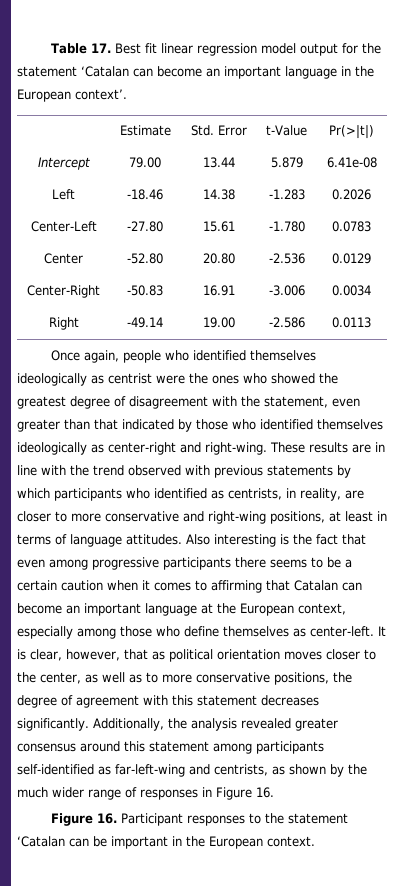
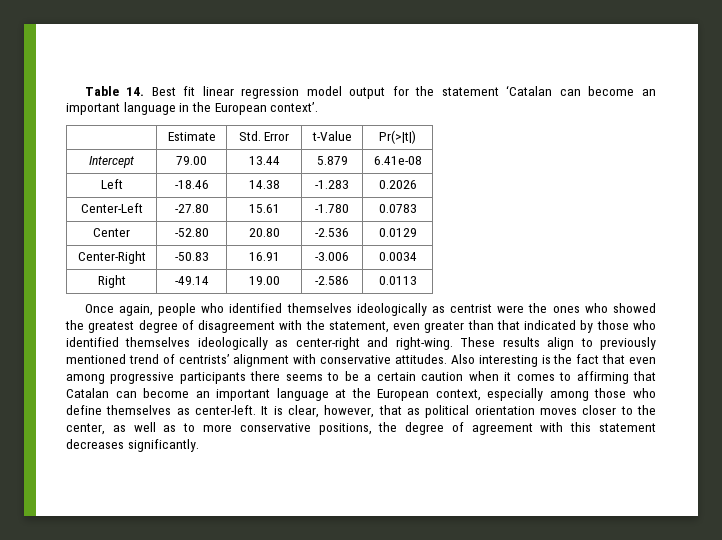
[90,43,111,53] 17. -> [126,87,145,96] 14.
[352,442,385,453] [17,465,351,478] [17,488,364,501] [17,511,387,524] [17,534,122,547] are in line with the trend observed with previous statements by which participants who identified as centrists, in reality, are closer to more conservative and right-wing positions, at least in terms of language -> [547,337,656,350] [66,354,392,367] align to previously mentioned trend of centrists’ alignment with conservative
[92,718,338,731] [17,741,324,754] [17,764,367,777] [17,787,274,800] [50,813,348,826] [17,836,315,849] Additionally, the analysis revealed greater consensus around this statement among participants self-identified as far-left-wing and centrists, as shown by the much wider range of responses in Figure 16. // Figure 16. Participant responses to the statement ‘Catalan can be important in the European context. -> (199, 445) none

